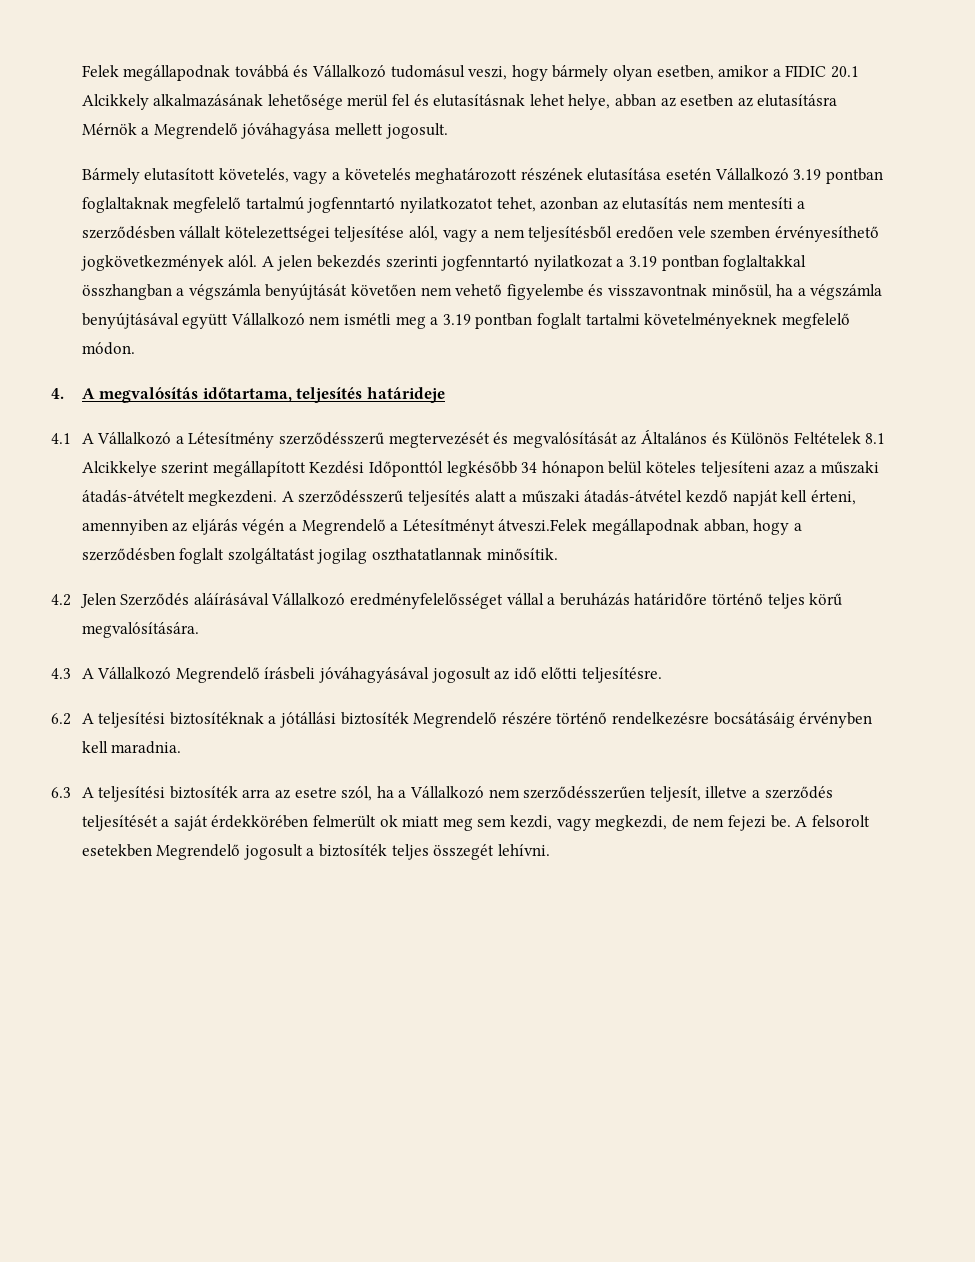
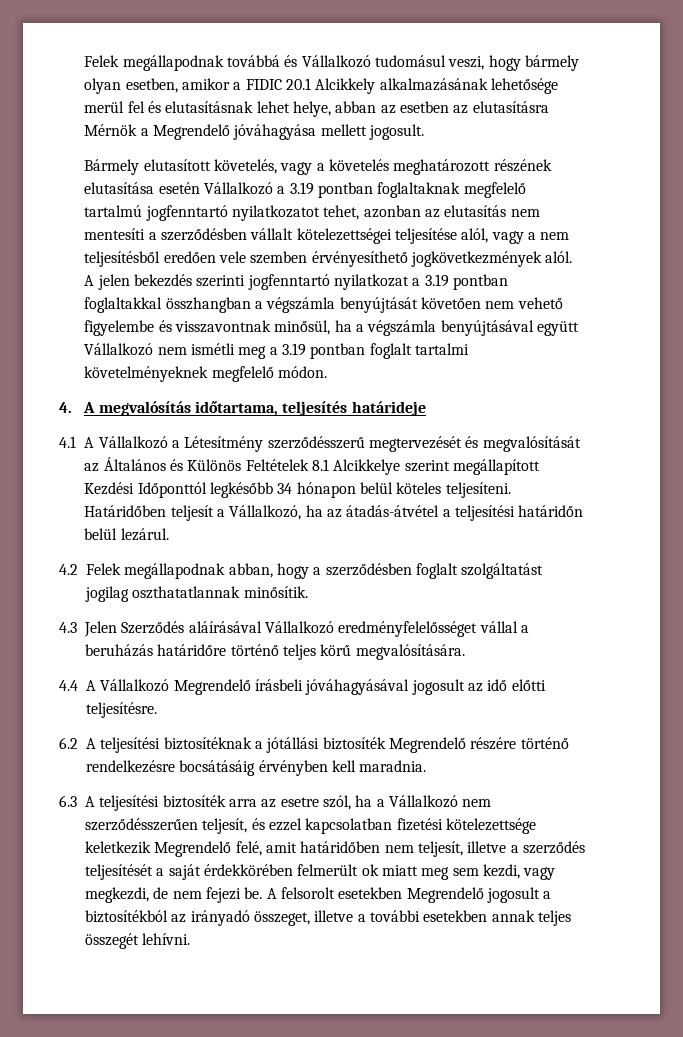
(789, 174) none -> [277,186,286,194] a
[700,461,880,477] [81,490,856,506] [81,519,588,535] teljesíteni azaz a műszaki átadás-átvételt megkezdeni. A szerződésszerű teljesítés alatt a műszaki átadás-átvétel kezdő napját kell érteni, amennyiben az eljárás végén a Megrendelő a Létesítményt átveszi.Felek -> [445,482,511,498] [84,505,584,521] [84,528,169,541] [59,563,121,575] teljesíteni. Határidőben teljesít a Vállalkozó, ha az átadás-átvétel a teljesítési határidőn belül lezárul. // 4.2 Felek
[51,594,71,606] 4.2 -> [59,622,77,633] 4.3
[51,668,71,679] 4.3 -> [59,680,78,691] 4.4
(701, 794) none -> [251,818,536,834] [85,841,463,857] és ezzel kapcsolatban fizetési kötelezettsége keletkezik Megrendelő felé, amit határidőben nem teljesít,
[319,844,388,857] biztosíték -> [85,910,535,926] biztosítékból az irányadó összeget, illetve a további esetekben annak

